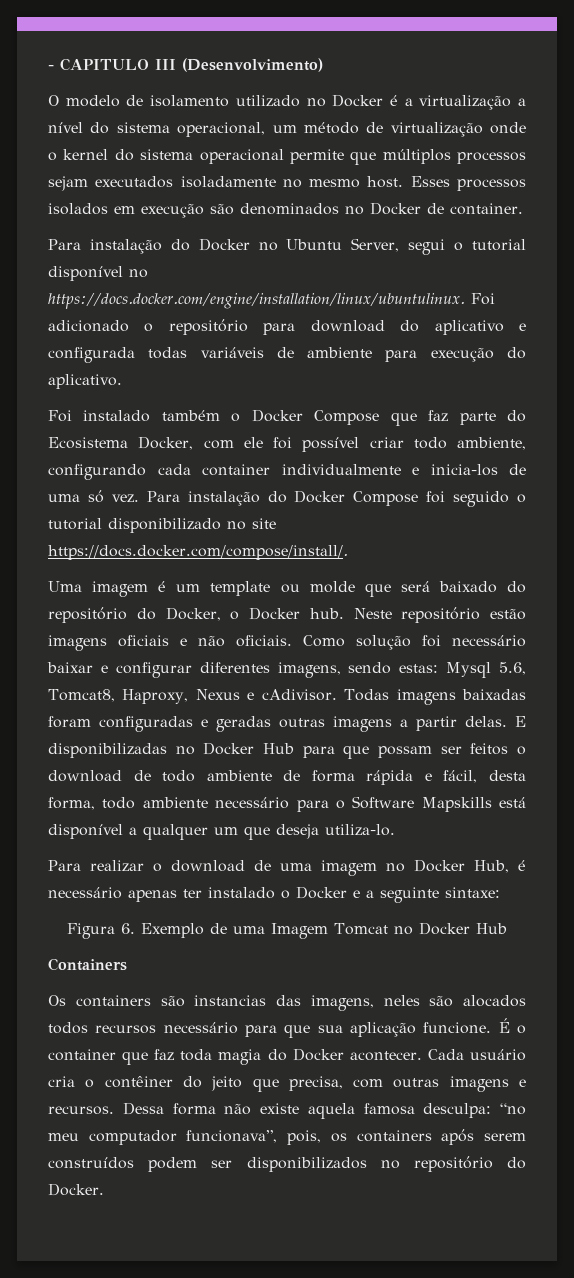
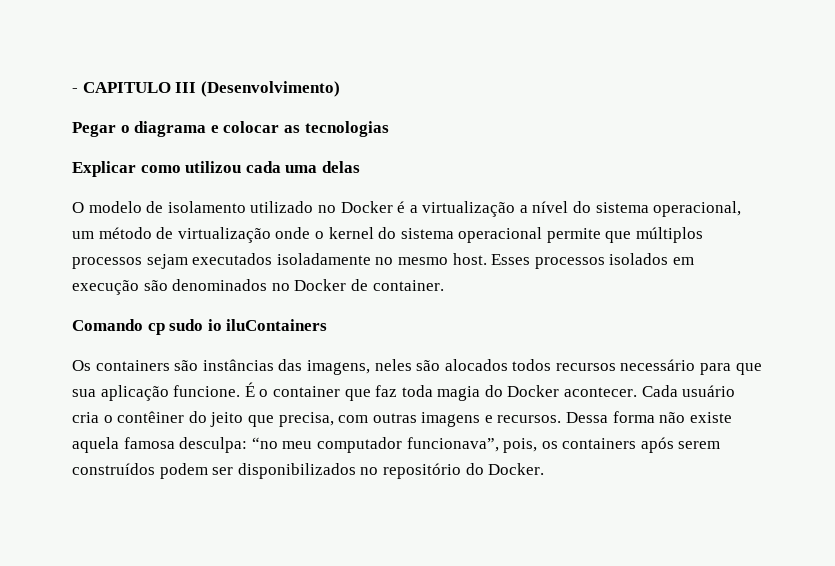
(323, 65) none -> [72,121,389,137] [72,161,360,177] // Pegar o diagrama e colocar as tecnologias // Explicar como utilizou cada uma delas
[48,238,527,255] [48,266,148,281] [48,293,495,309] [48,319,526,335] [48,347,526,363] [48,374,122,389] [48,409,526,426] [48,436,526,452] [48,464,526,480] [48,490,526,507] [48,518,276,533] [48,545,348,560] [48,581,526,597] [48,607,526,623] [48,635,526,651] [47,662,526,678] [48,689,526,705] [48,716,526,732] [48,742,526,759] [48,770,526,785] [48,796,526,812] [48,824,395,840] [48,859,526,876] [48,886,500,903] [67,922,507,939] [48,958,127,971] Para instalação do Docker no Ubuntu Server, segui o tutorial disponível no https://docs.docker.com/engine/installation/linux/ubuntulinux. Foi adicionado o repositório para download do aplicativo e configurada todas variáveis de ambiente para execução do aplicativo. // Foi instalado também o Docker Compose que faz parte do Ecosistema Docker, com ele foi possível criar todo ambiente, configurando cada container individualmente e inicia-los de uma só vez. Para instalação do Docker Compose foi seguido o tutorial disponibilizado no site https://docs.docker.com/compose/install/. // Uma imagem é um template ou molde que será baixado do repositório do Docker, o Docker hub. Neste repositório estão imagens oficiais e não oficiais. Como solução foi necessário baixar e configurar diferentes imagens, sendo estas: Mysql 5.6, Tomcat8, Haproxy, Nexus e cAdivisor. Todas imagens baixadas foram configuradas e geradas outras imagens a partir delas. E disponibilizadas no Docker Hub para que possam ser feitos o download de todo ambiente de forma rápida e fácil, desta forma, todo ambiente necessário para o Software Mapskills está disponível a qualquer um que deseja utiliza-lo. // Para realizar o download de uma imagem no Docker Hub, é necessário apenas ter instalado o Docker e a seguinte sintaxe: // Figura 6. Exemplo de uma Imagem Tomcat no Docker Hub // Containers -> [72,319,328,335] Comando cp sudo io iluContainers
[194,995,267,1006] instancias -> [202,359,274,371] instâncias

